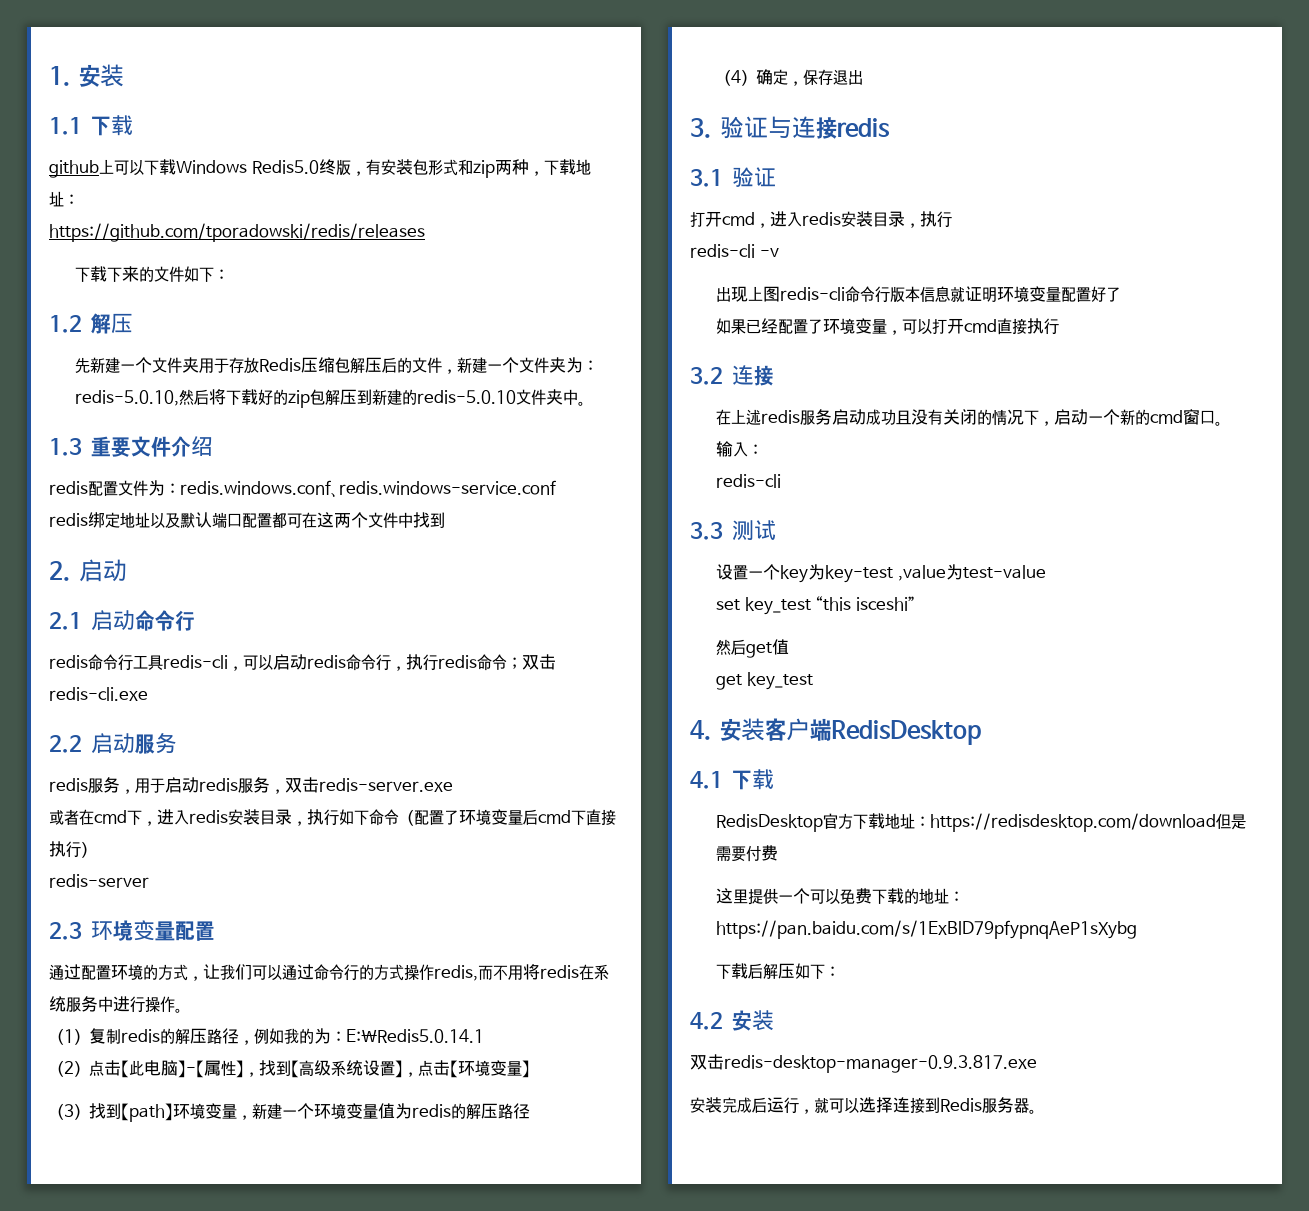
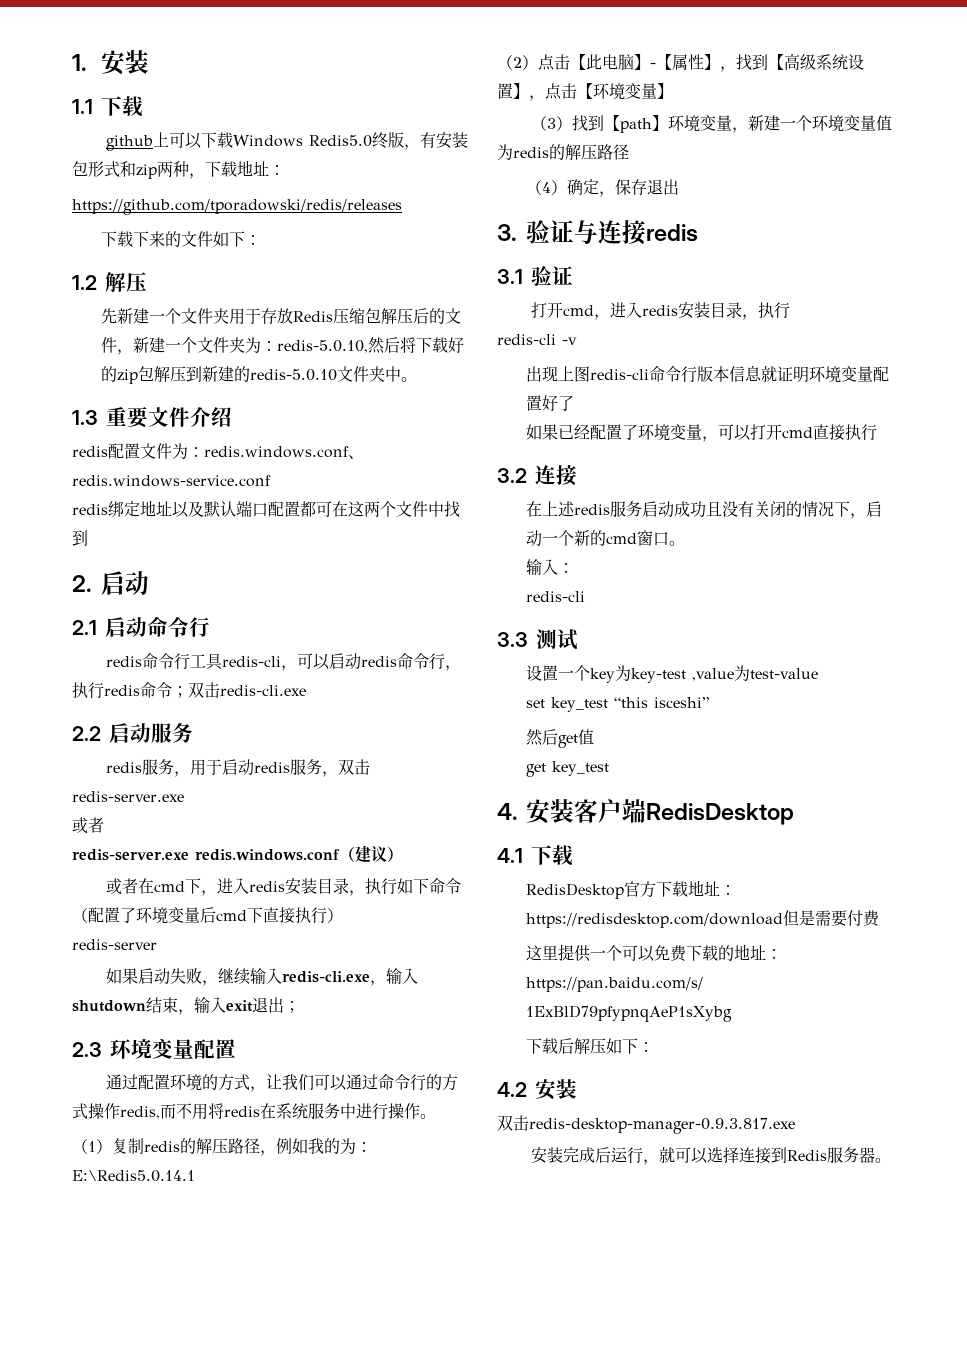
(79, 817) none -> [72,845,403,863] [106,878,139,895] // redis-server.exe redis.windows.conf（建议） // 或者
(149, 881) none -> [106,968,419,986] [72,997,300,1015] // 如果启动失败，继续输入redis-cli.exe，输入shutdown结束，输入exit退出；

